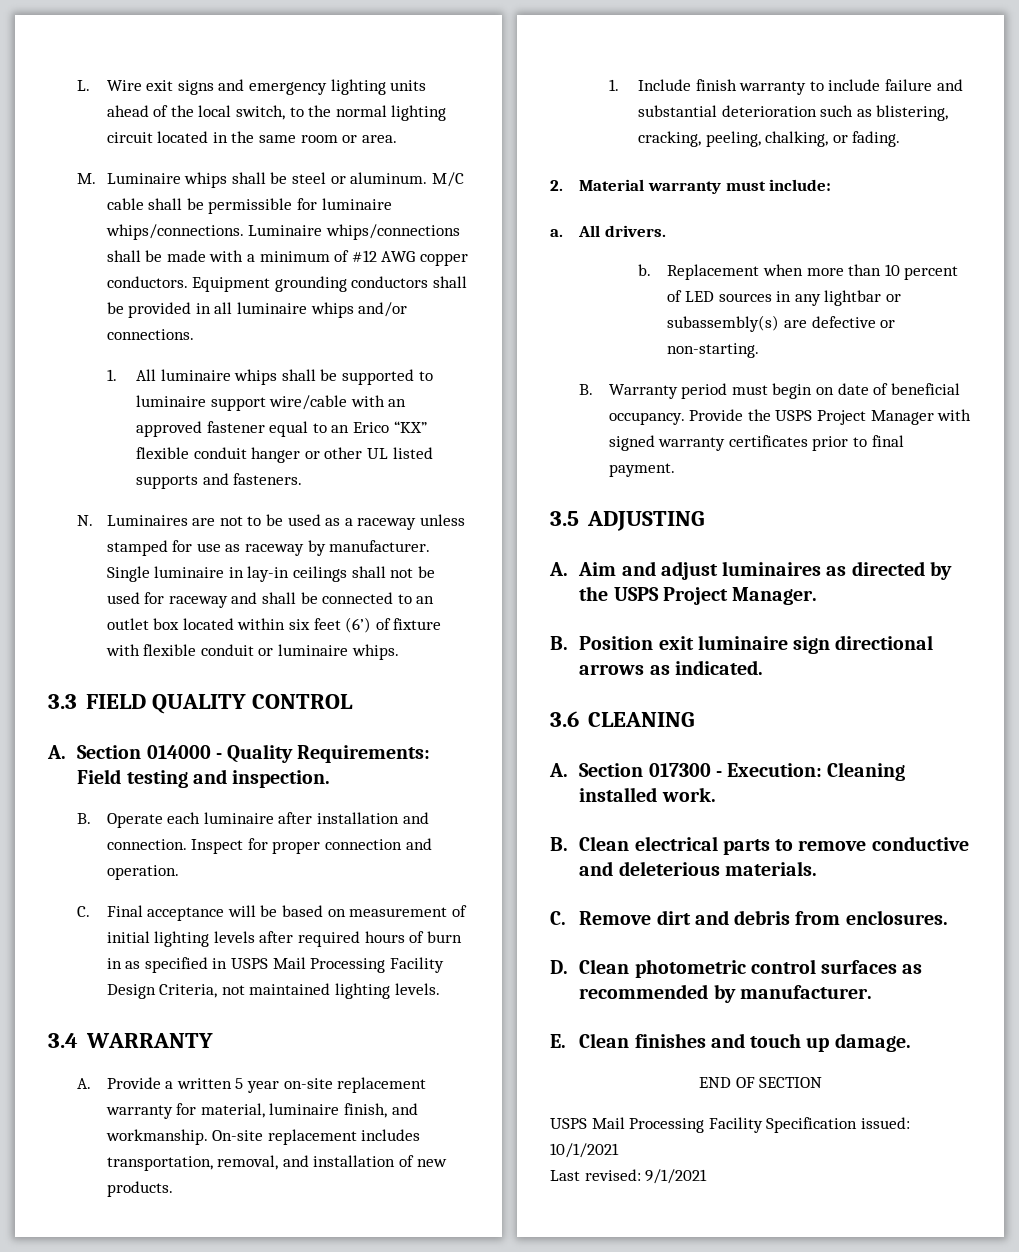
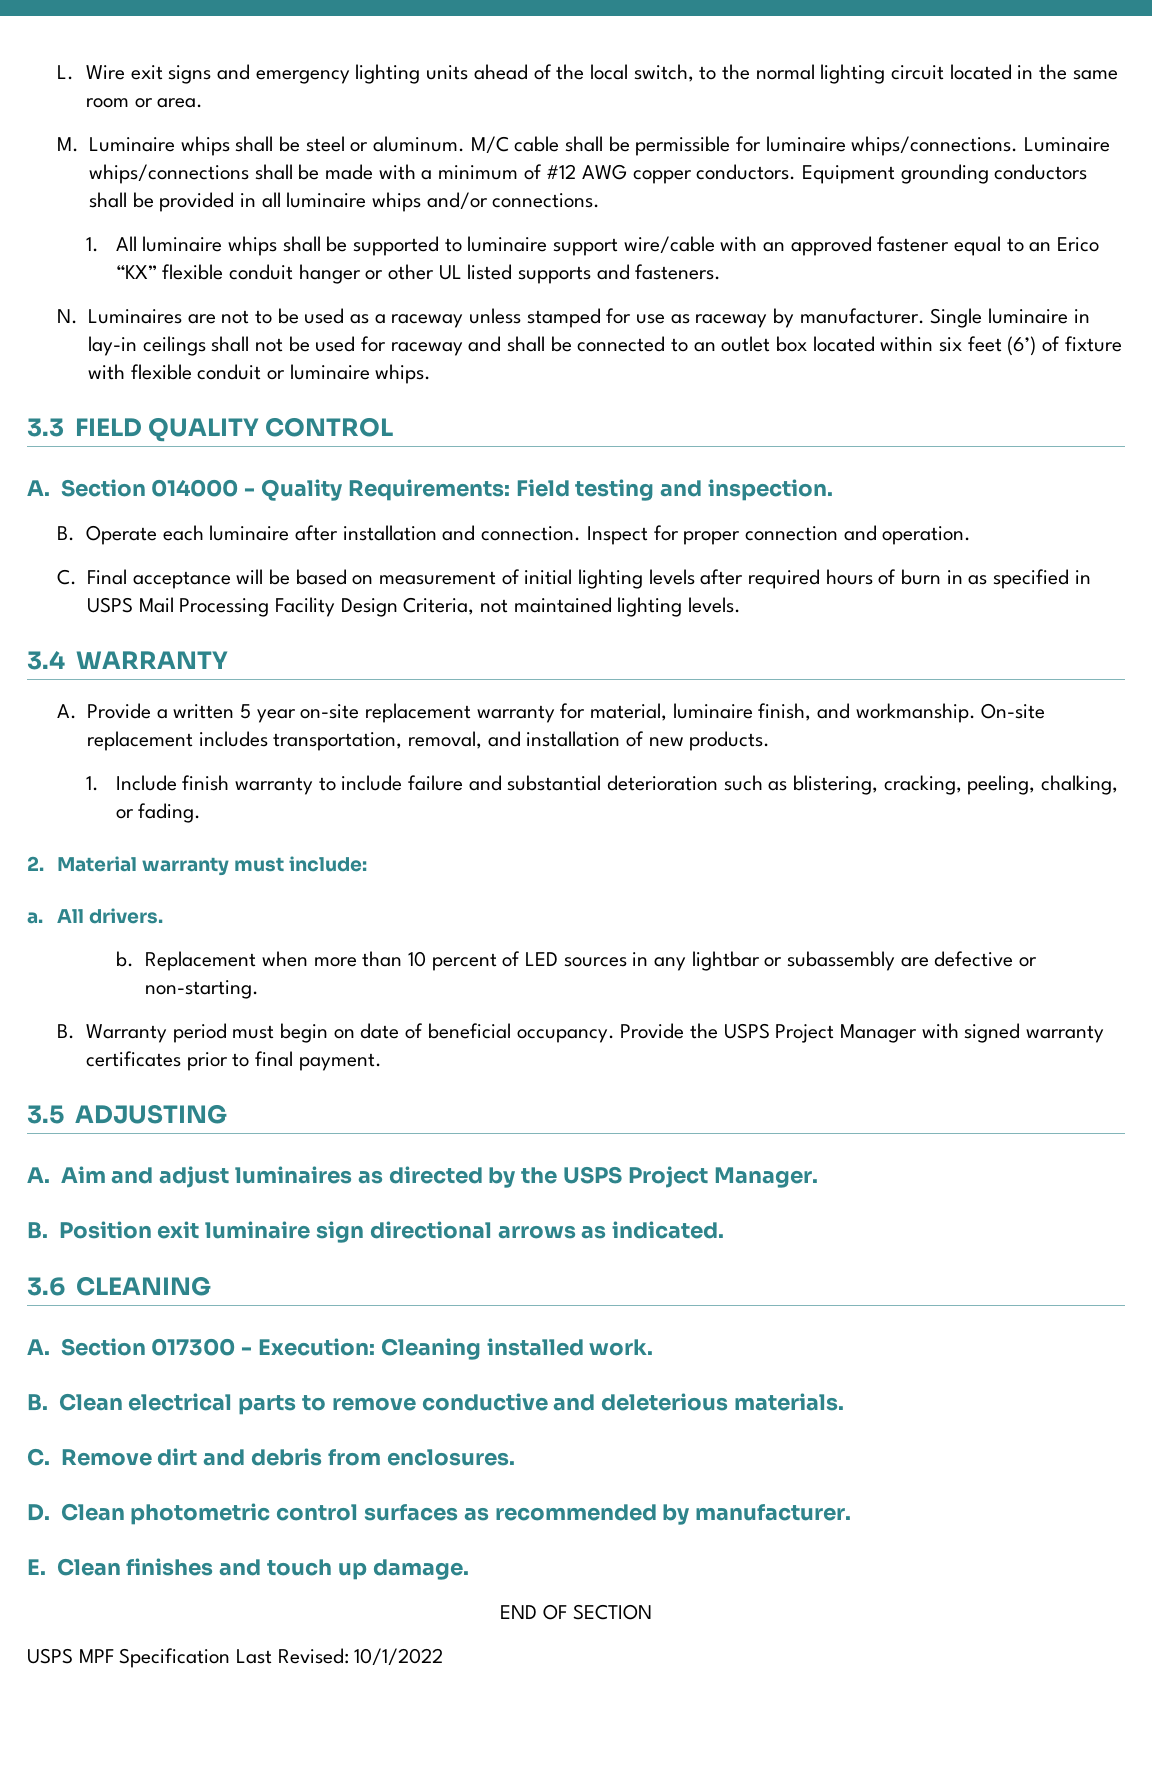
[667,315,780,332] subassembly(s) -> [786,951,895,971] subassembly
[591,1117,910,1133] [550,1143,619,1158] [550,1169,708,1184] Mail Processing Facility Specification issued: 10/1/2021 // Last revised: 9/1/2021 -> [78,1648,444,1668] MPF Specification Last Revised: 10/1/2022

